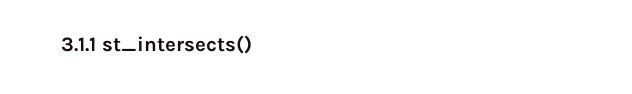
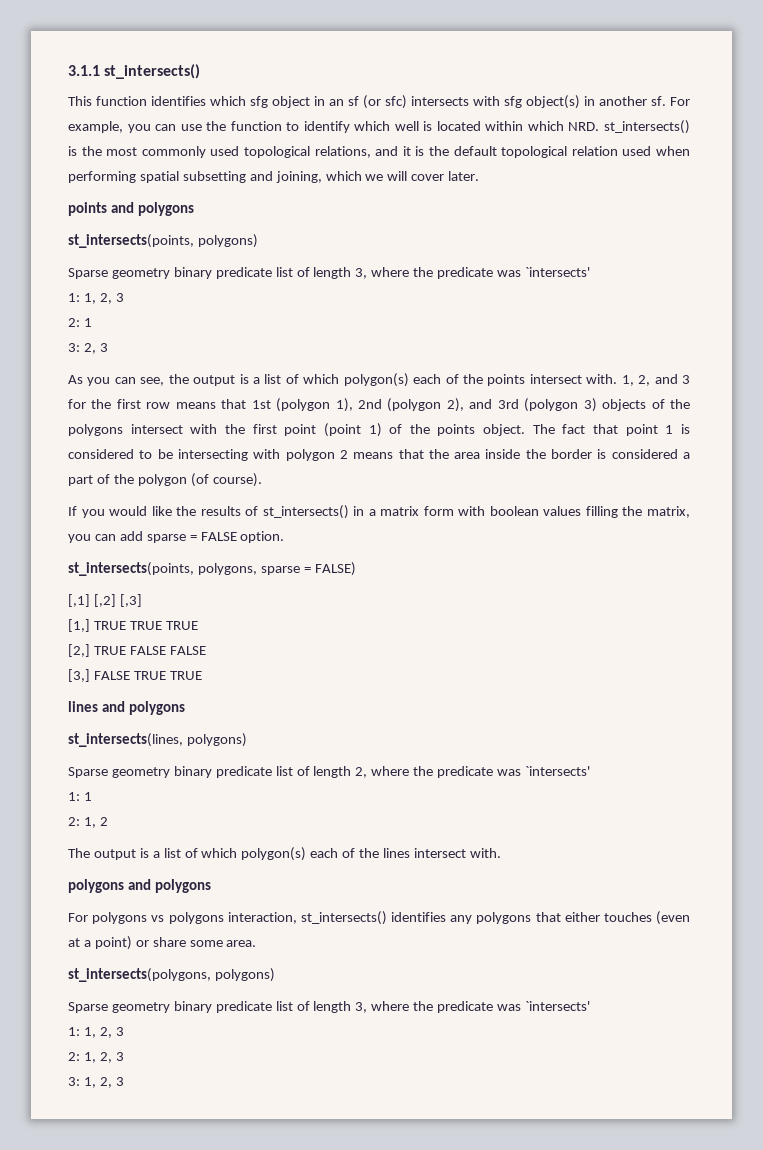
(252, 44) none -> [68,95,690,109] [68,120,690,134] [68,146,691,158] [68,171,480,183] [68,202,194,216] [68,234,258,248] [68,267,590,279] [68,293,124,304] [68,318,92,327] [68,343,108,354] [68,373,691,387] [68,398,691,412] [68,423,690,437] [68,449,690,461] [68,473,262,487] [68,505,691,519] [68,531,285,543] [68,562,356,576] [68,594,142,607] [68,619,198,632] [68,644,206,657] [68,669,202,682] [68,701,185,715] [68,733,247,747] [68,766,590,778] [68,792,92,801] [68,817,108,828] [68,847,501,861] [68,879,211,893] [68,911,690,925] [68,936,257,950] [68,968,275,982] [68,1001,590,1013] [68,1027,124,1038] [68,1052,124,1063] [68,1077,124,1088] // This function identifies which sfg object in an sf (or sfc) intersects with sfg object(s) in another sf. For example, you can use the function to identify which well is located within which NRD. st_intersects() is the most commonly used topological relations, and it is the default topological relation used when performing spatial subsetting and joining, which we will cover later. // points and polygons // st_intersects(points, polygons) // Sparse geometry binary predicate list of length 3, where the predicate was `intersects' // 1: 1, 2, 3 // 2: 1 // 3: 2, 3 // As you can see, the output is a list of which polygon(s) each of the points intersect with. 1, 2, and 3 for the first row means that 1st (polygon 1), 2nd (polygon 2), and 3rd (polygon 3) objects of the polygons intersect with the first point (point 1) of the points object. The fact that point 1 is considered to be intersecting with polygon 2 means that the area inside the border is considered a part of the polygon (of course). // If you would like the results of st_intersects() in a matrix form with boolean values filling the matrix, you can add sparse = FALSE option. // st_intersects(points, polygons, sparse = FALSE) // [,1] [,2] [,3] // [1,] TRUE TRUE TRUE // [2,] TRUE FALSE FALSE // [3,] FALSE TRUE TRUE // lines and polygons // st_intersects(lines, polygons) // Sparse geometry binary predicate list of length 2, where the predicate was `intersects' // 1: 1 // 2: 1, 2 // The output is a list of which polygon(s) each of the lines intersect with. // polygons and polygons // For polygons vs polygons interaction, st_intersects() identifies any polygons that either touches (even at a point) or share some area. // st_intersects(polygons, polygons) // Sparse geometry binary predicate list of length 3, where the predicate was `intersects' // 1: 1, 2, 3 // 2: 1, 2, 3 // 3: 1, 2, 3

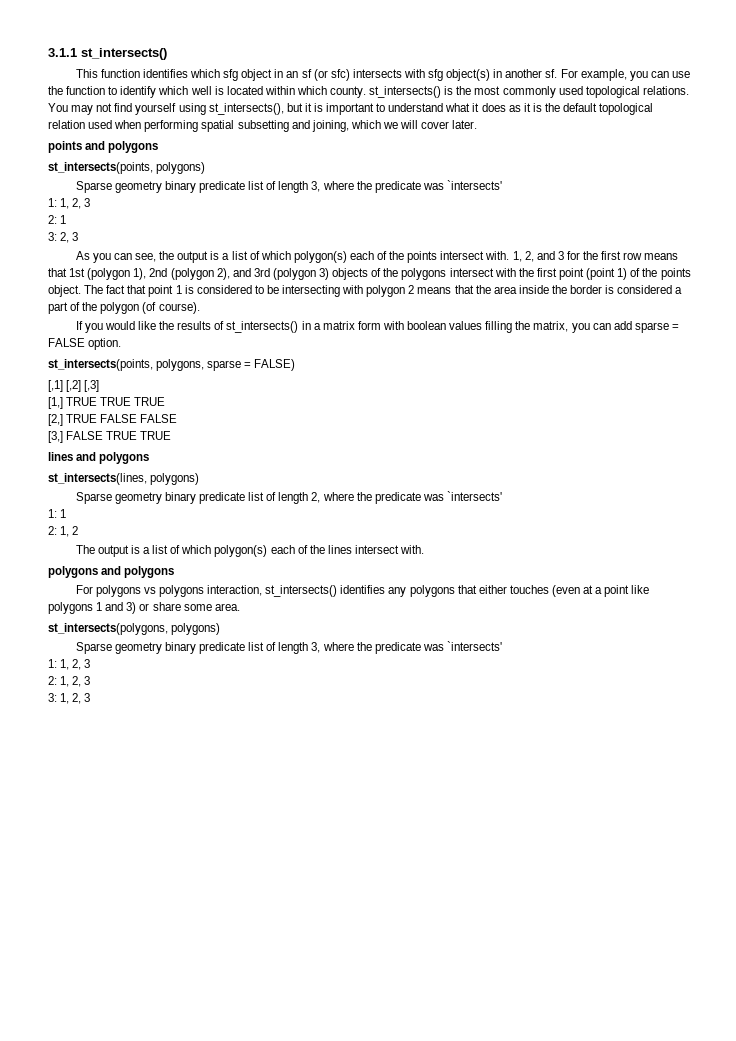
[568,122,600,131] NRD. -> [330,86,367,98] county.
[314,146,399,158] relations, and -> [642,86,689,95] [48,103,521,115] relations. You may not find yourself using st_intersects(), but it is important to understand what it does as
[94,936,132,950] point) -> [604,585,650,597] [48,602,137,614] point like polygons 1 and 3)

